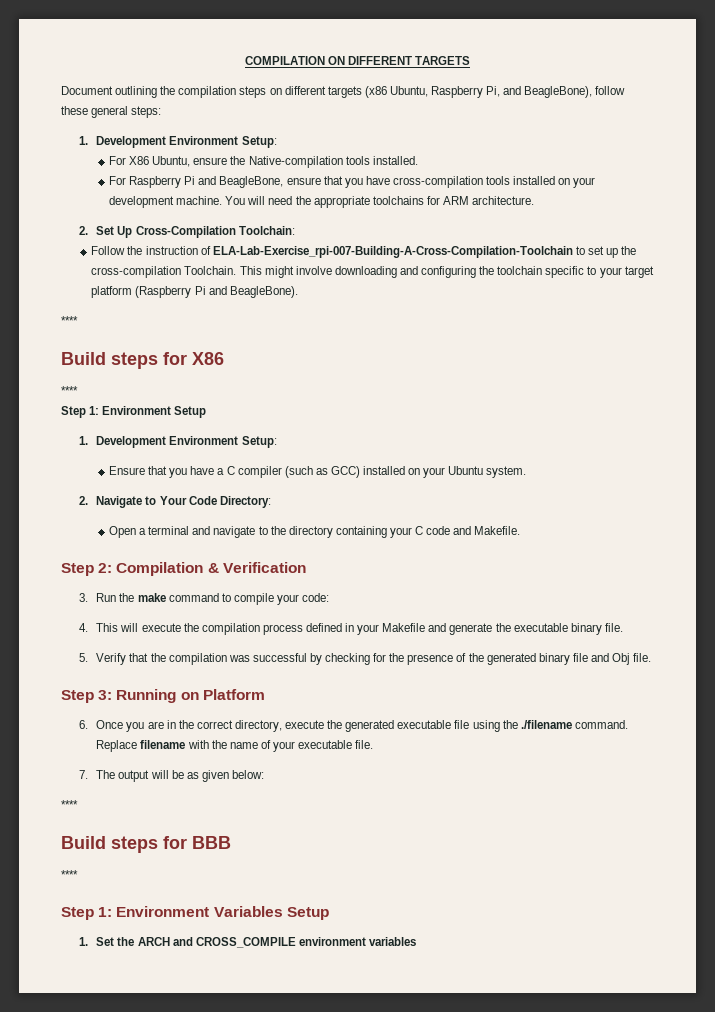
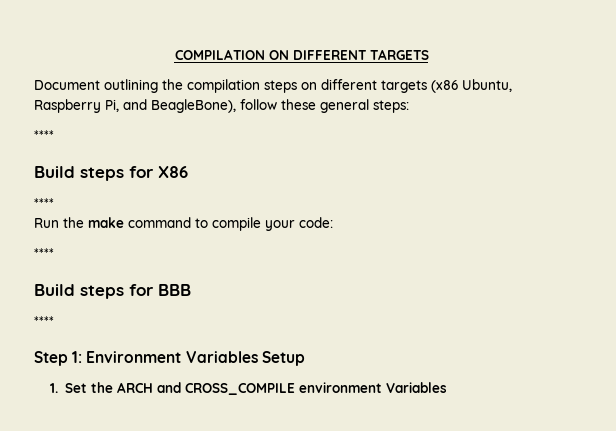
[78,136,277,148] [108,156,418,168] [108,176,596,188] [108,196,535,208] [78,226,295,238] [91,246,637,258] [91,266,654,278] [91,286,298,298] // 1. Development Environment Setup: // For X86 Ubuntu, ensure the Native-compilation tools installed. // For Raspberry Pi and BeagleBone, ensure that you have cross-compilation tools installed on your development machine. You will need the appropriate toolchains for ARM architecture. // 2. Set Up Cross-Compilation Toolchain: // Follow the instruction of ELA-Lab-Exercise_rpi-007-Building-A-Cross-Compilation-Toolchain to set up the cross-compilation Toolchain. This might involve downloading and configuring the toolchain specific to your target platform (Raspberry Pi and BeagleBone). -> (409, 106) none
[61,406,207,418] [78,436,277,448] [108,466,527,478] [78,496,271,508] [108,526,521,538] [61,562,306,576] [78,593,88,602] Step 1: Environment Setup // 1. Development Environment Setup: // Ensure that you have a C compiler (such as GCC) installed on your Ubuntu system. // 2. Navigate to Your Code Directory: // Open a terminal and navigate to the directory containing your C code and Makefile. // Step 2: Compilation & Verification // 3. -> (54, 203) none
[78,623,623,635] [78,653,652,665] [61,689,265,703] [78,720,628,732] [96,740,374,752] [78,770,264,782] // 4. This will execute the compilation process defined in your Makefile and generate the executable binary file. // 5. Verify that the compilation was successful by checking for the presence of the generated binary file and Obj file. // Step 3: Running on Platform // 6. Once you are in the correct directory, execute the generated executable file using the ./filename command. Replace filename with the name of your executable file. // 7. The output will be as given below: -> (333, 222) none
[368,937,416,946] variables -> [386,382,448,393] Variables

